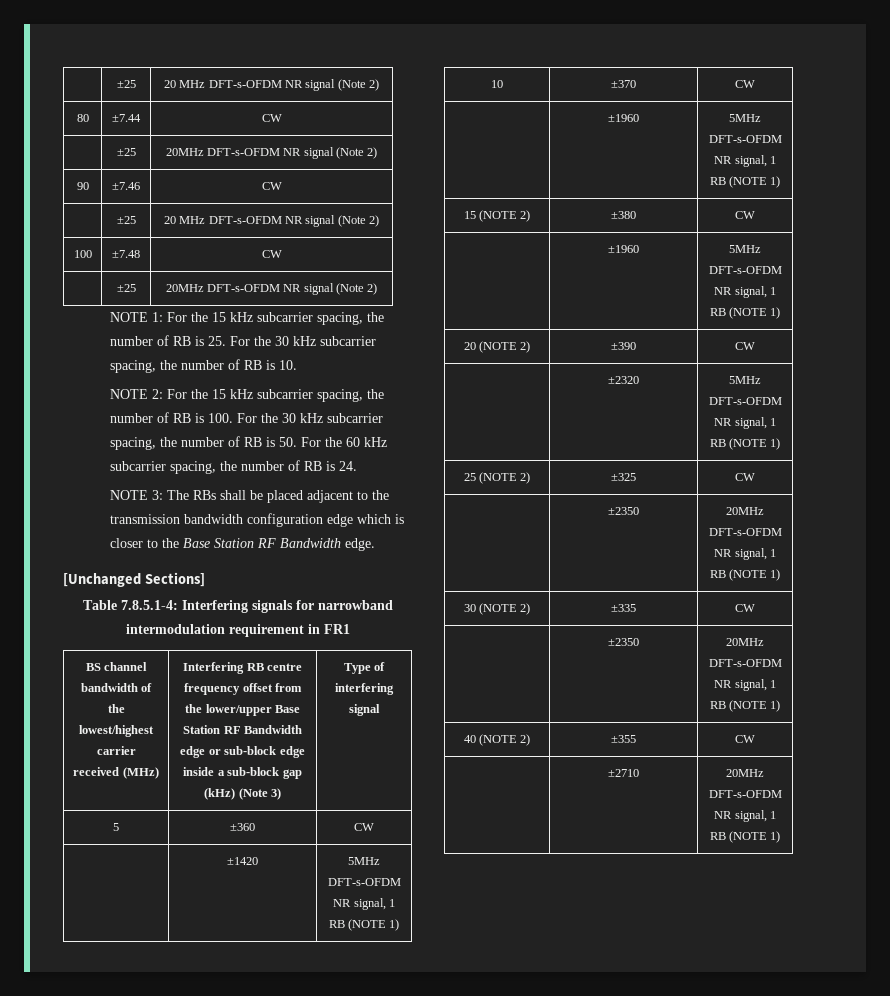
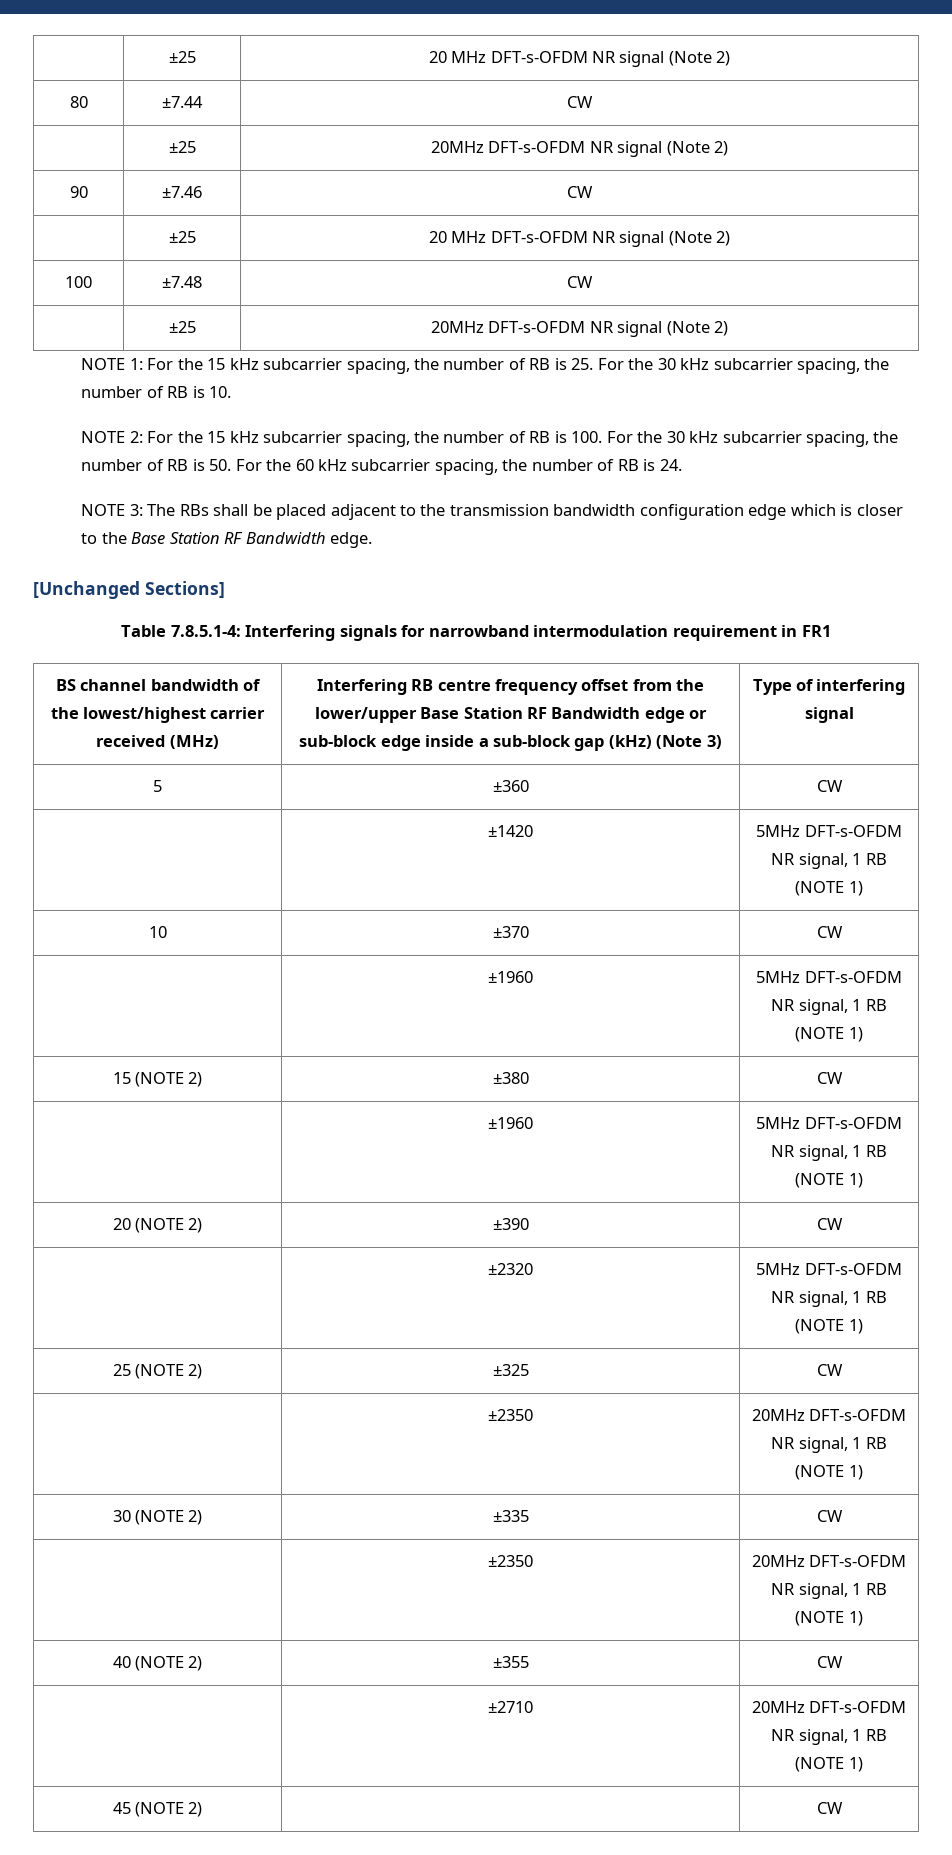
(781, 837) none -> [112,1802,203,1817] [816,1802,843,1814] // 45 (NOTE 2) | | CW

